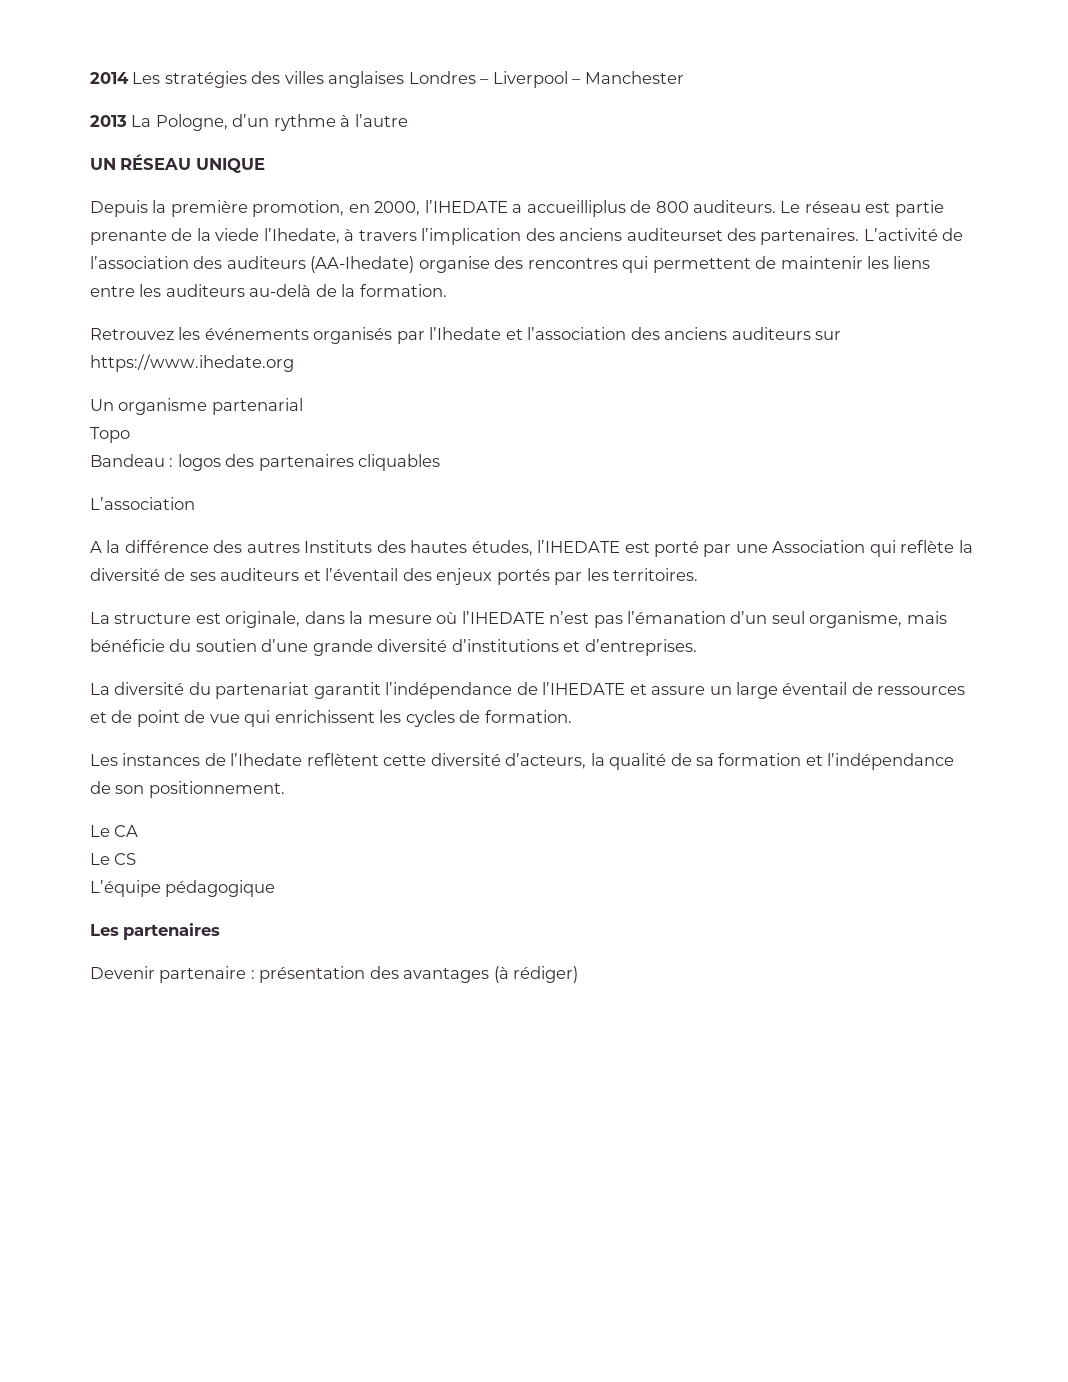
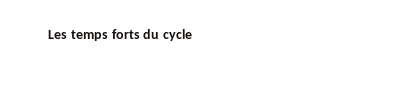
[90,71,684,88] [90,114,408,131] [90,154,265,173] [90,200,944,217] [90,228,964,245] [90,256,931,273] [90,284,447,297] [90,327,842,344] [90,354,294,372] [90,398,303,415] [90,427,130,443] [90,454,441,471] [90,497,195,510] [90,540,973,557] [90,568,699,585] [90,611,947,628] [90,639,697,656] [90,682,966,699] [90,710,572,727] [90,753,955,770] [90,781,285,798] [90,825,139,837] [90,853,137,865] [90,880,276,897] [90,923,221,940] [90,966,579,983] 2014 Les stratégies des villes anglaises Londres – Liverpool – Manchester // 2013 La Pologne, d’un rythme à l’autre // UN RÉSEAU UNIQUE // Depuis la première promotion, en 2000, l’IHEDATE a accueilliplus de 800 auditeurs. Le réseau est partie prenante de la viede l’Ihedate, à travers l’implication des anciens auditeurset des partenaires. L’activité de l’association des auditeurs (AA-Ihedate) organise des rencontres qui permettent de maintenir les liens entre les auditeurs au-delà de la formation. // Retrouvez les événements organisés par l’Ihedate et l’association des anciens auditeurs sur https://www.ihedate.org // Un organisme partenarial // Topo // Bandeau : logos des partenaires cliquables // L’association // A la différence des autres Instituts des hautes études, l’IHEDATE est porté par une Association qui reflète la diversité de ses auditeurs et l’éventail des enjeux portés par les territoires. // La structure est originale, dans la mesure où l’IHEDATE n’est pas l’émanation d’un seul organisme, mais bénéficie du soutien d’une grande diversité d’institutions et d’entreprises. // La diversité du partenariat garantit l’indépendance de l’IHEDATE et assure un large éventail de ressources et de point de vue qui enrichissent les cycles de formation. // Les instances de l’Ihedate reflètent cette diversité d’acteurs, la qualité de sa formation et l’indépendance de son positionnement. // Le CA // Le CS // L’équipe pédagogique // Les partenaires // Devenir partenaire : présentation des avantages (à rédiger) -> [48,29,193,41] Les temps forts du cycle

